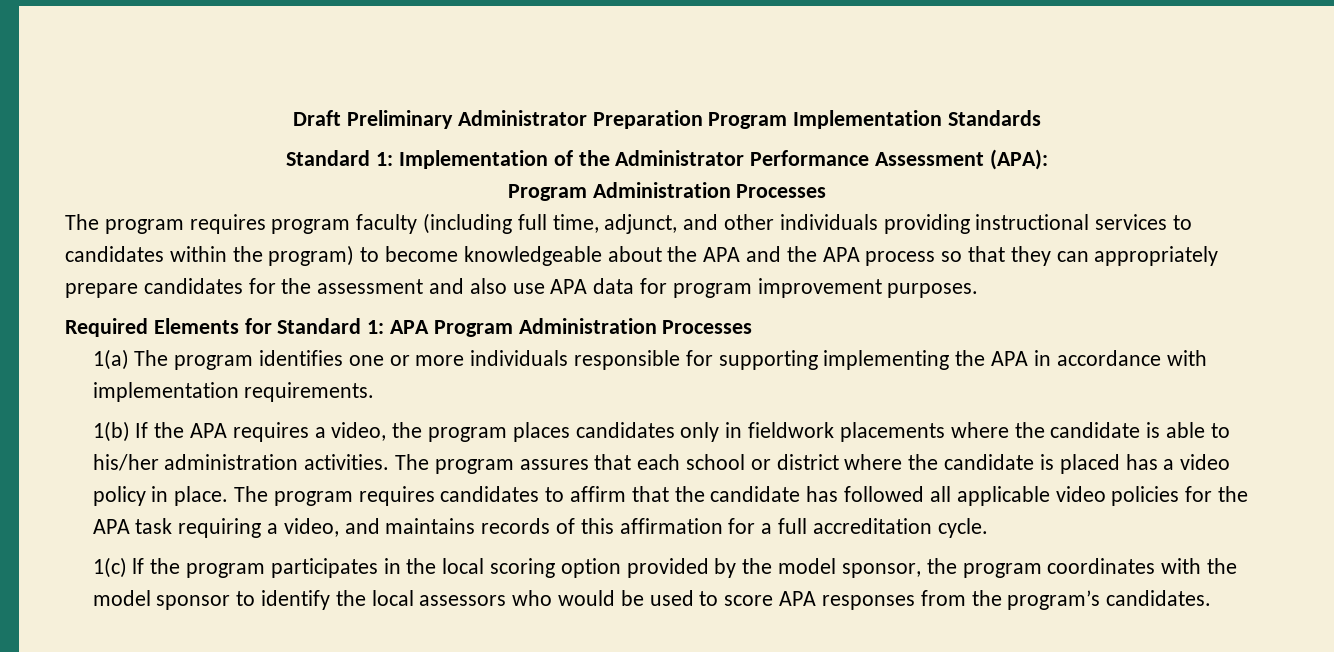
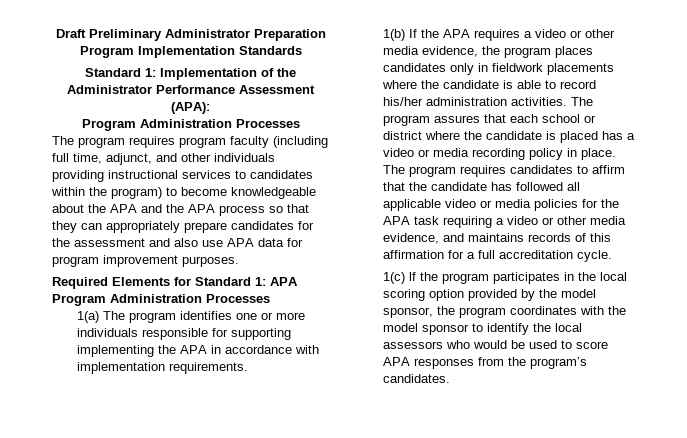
[331,422,387,441] video, -> [534,29,615,38] [382,46,478,57] video or other media evidence,
(1230, 430) none -> [559,80,596,89] record
(1231, 462) none -> [417,148,525,160] or media recording
(1106, 494) none -> [479,199,531,208] or media
[283,518,339,537] video, -> [506,216,626,225] [382,233,439,244] video or other media evidence,

